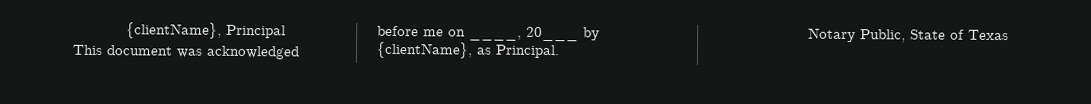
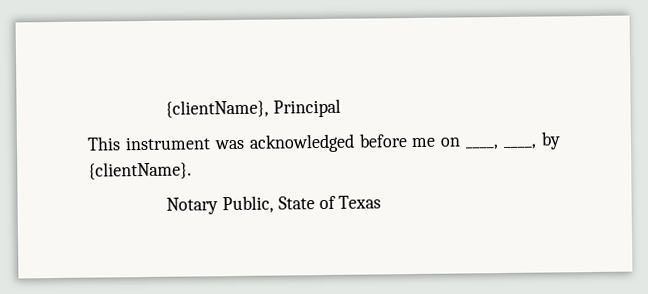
[105,45,173,56] document -> [124,136,211,151] instrument
[526,26,600,42] [376,41,560,59] 20___ by {clientName}, as Principal. -> [503,131,562,150] [88,161,192,180] ____, by {clientName}.

